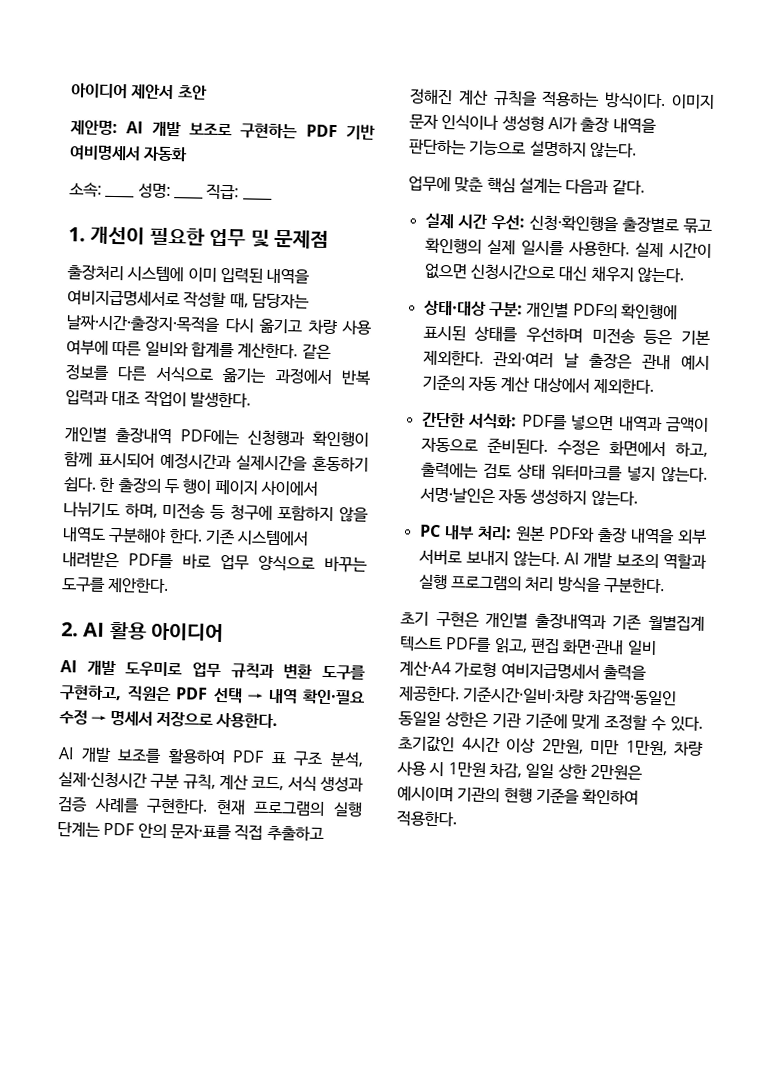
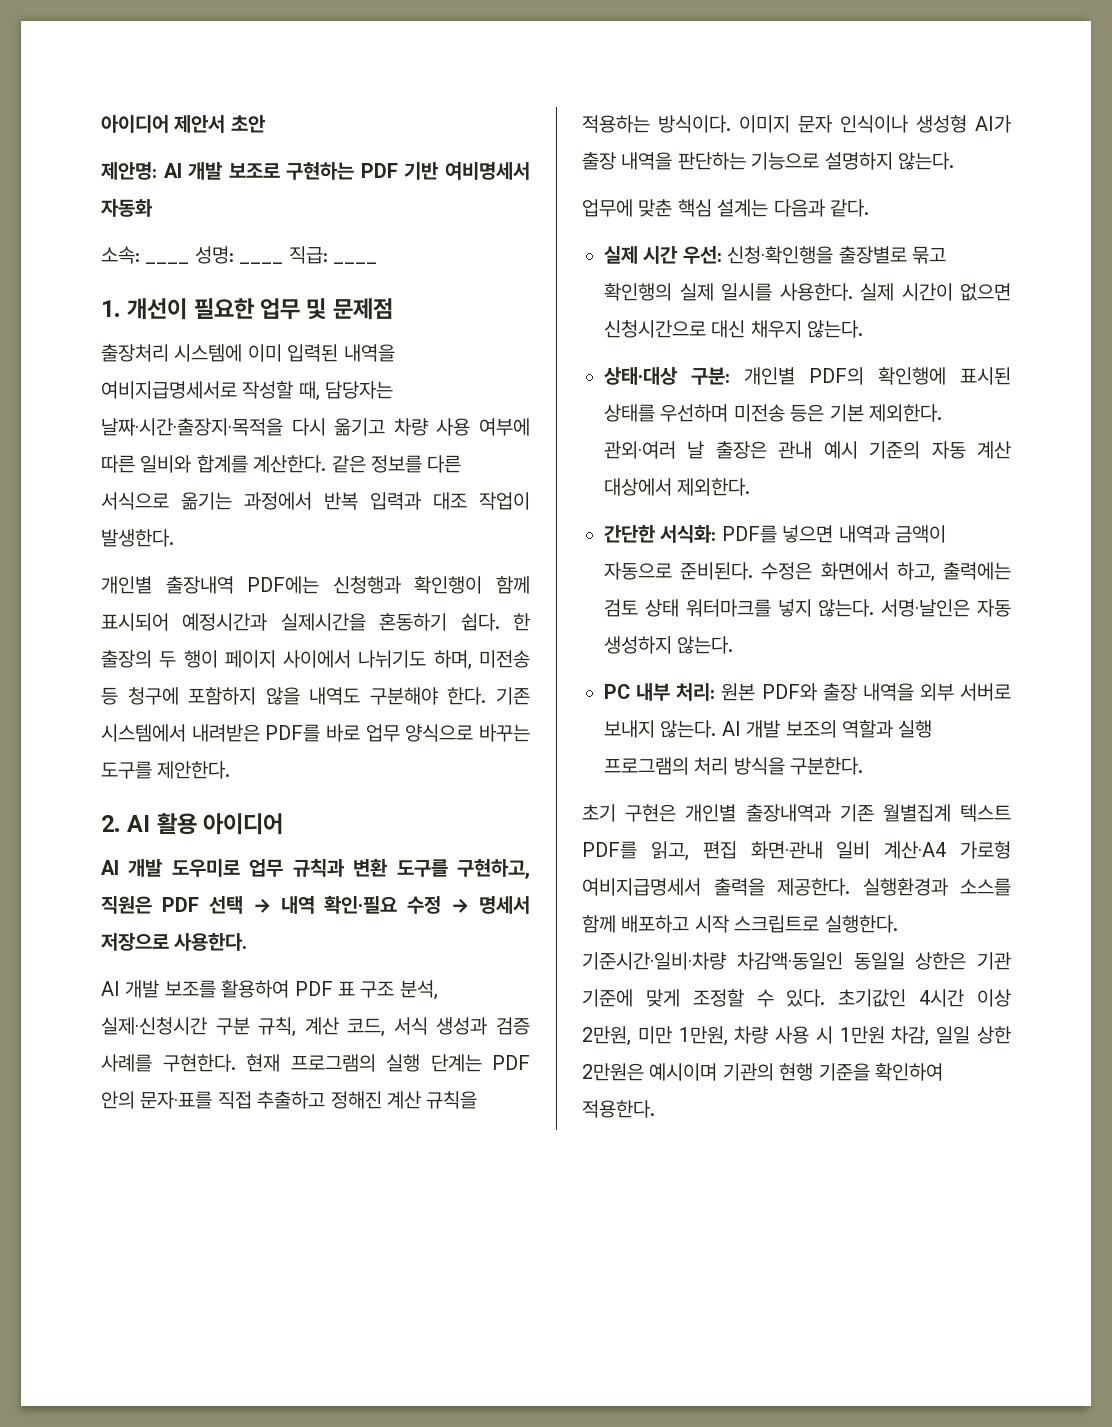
(460, 693) none -> [862,878,1011,896] [582,915,898,933] 실행환경과 소스를 함께 배포하고 시작 스크립트로 실행한다.

